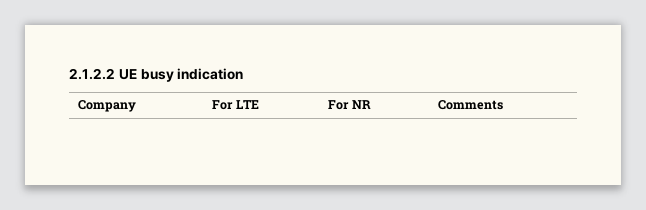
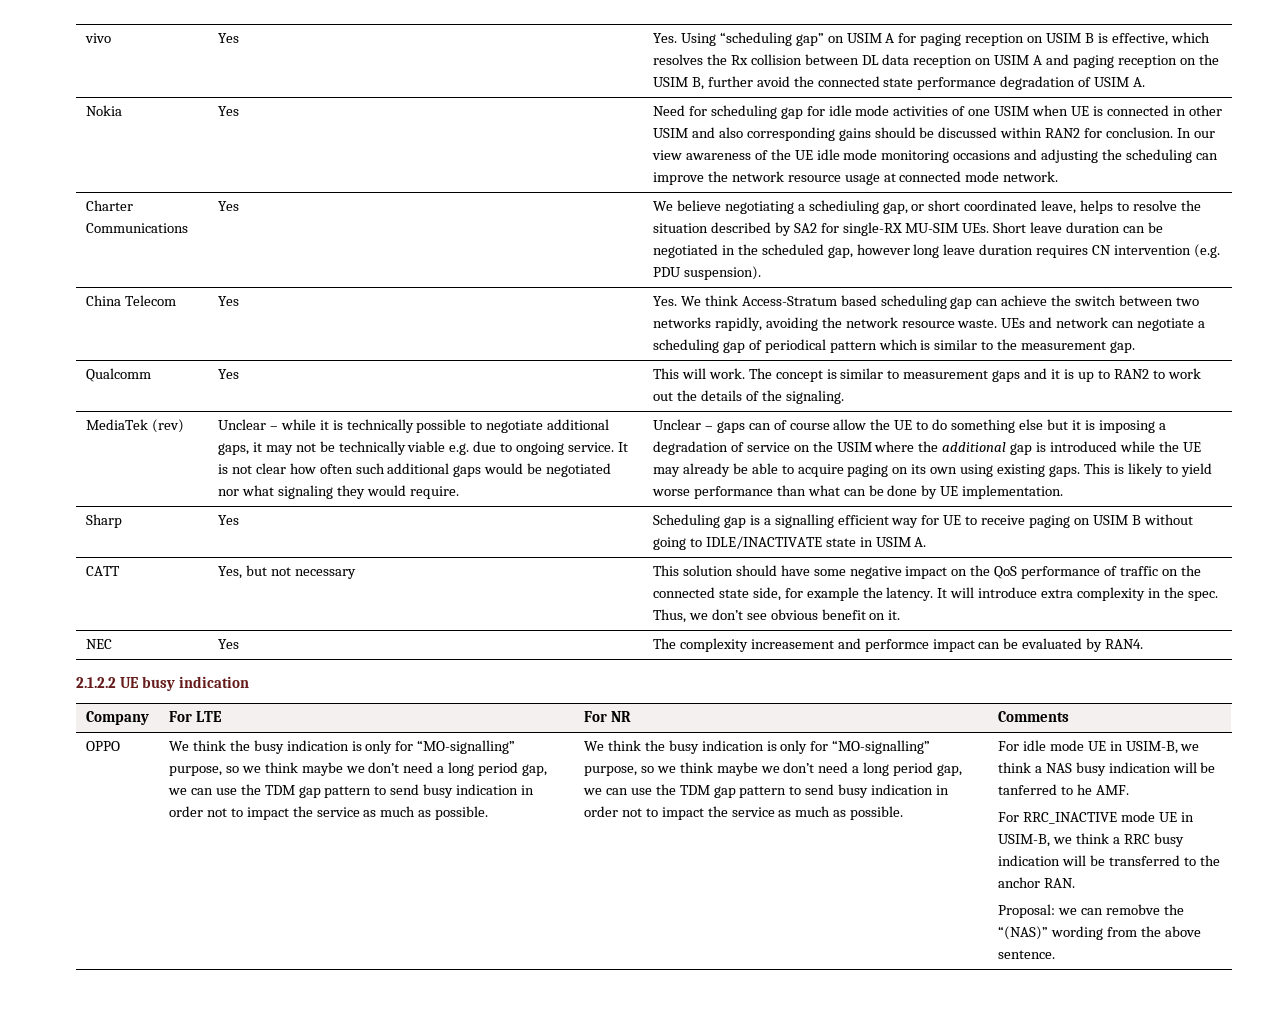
(69, 74) none -> [84,33,111,43] [217,33,239,43] [652,32,1210,46] [652,54,1219,68] [652,76,1146,90] [85,105,122,116] [217,106,239,116] [652,105,1222,119] [652,127,1215,141] [651,149,1218,163] [652,171,1059,185] [85,200,133,211] [85,223,188,233] [217,201,239,211] [652,200,1201,214] [652,222,1163,236] [652,244,1220,258] [652,266,761,280] [85,295,176,306] [217,296,239,306] [652,295,1199,309] [652,317,1205,331] [652,339,1136,353] [85,368,151,382] [217,369,239,379] [652,368,1201,382] [652,390,844,404] [85,419,184,433] [217,419,610,433] [217,441,628,455] [217,463,612,477] [217,485,459,499] [652,419,1166,433] [652,441,1201,455] [652,463,1212,477] [651,485,1064,499] [85,514,122,528] [217,515,239,525] [652,514,1193,528] [652,536,927,550] [85,566,120,576] [217,565,356,579] [652,565,1201,579] [652,587,1218,601] [652,609,901,623] [85,639,112,649] [217,639,239,649] [652,638,1144,652] vivo | Yes | Yes. Using “scheduling gap” on USIM A for paging reception on USIM B is effective, which resolves the Rx collision between DL data reception on USIM A and paging reception on the USIM B, further avoid the connected state performance degradation of USIM A. // Nokia | Yes | Need for scheduling gap for idle mode activities of one USIM when UE is connected in other USIM and also corresponding gains should be discussed within RAN2 for conclusion. In our view awareness of the UE idle mode monitoring occasions and adjusting the scheduling can improve the network resource usage at connected mode network. // Charter Communications | Yes | We believe negotiating a schediuling gap, or short coordinated leave, helps to resolve the situation described by SA2 for single-RX MU-SIM UEs. Short leave duration can be negotiated in the scheduled gap, however long leave duration requires CN intervention (e.g. PDU suspension). // China Telecom | Yes | Yes. We think Access-Stratum based scheduling gap can achieve the switch between two networks rapidly, avoiding the network resource waste. UEs and network can negotiate a scheduling gap of periodical pattern which is similar to the measurement gap. // Qualcomm | Yes | This will work. The concept is similar to measurement gaps and it is up to RAN2 to work out the details of the signaling. // MediaTek (rev) | Unclear – while it is technically possible to negotiate additional gaps, it may not be technically viable e.g. due to ongoing service. It is not clear how often such additional gaps would be negotiated nor what signaling they would require. | Unclear – gaps can of course allow the UE to do something else but it is imposing a degradation of service on the USIM where the additional gap is introduced while the UE may already be able to acquire paging on its own using existing gaps. This is likely to yield worse performance than what can be done by UE implementation. // Sharp | Yes | Scheduling gap is a signalling efficient way for UE to receive paging on USIM B without going to IDLE/INACTIVATE state in USIM A. // CATT | Yes, but not necessary | This solution should have some negative impact on the QoS performance of traffic on the connected state side, for example the latency. It will introduce extra complexity in the spec. Thus, we don’t see obvious benefit on it. // NEC | Yes | The complexity increasement and performce impact can be evaluated by RAN4. //
(504, 105) none -> [85,741,120,751] [168,740,516,754] [168,762,548,776] [167,784,535,798] [168,806,489,820] [583,740,931,754] [583,762,963,776] [582,784,950,798] [583,806,904,820] [997,740,1200,754] [997,762,1216,776] [997,784,1129,795] [997,811,1194,824] [997,833,1184,847] [997,855,1220,866] [997,877,1075,888] [997,904,1184,918] [997,926,1201,940] [997,950,1055,959] // OPPO | We think the busy indication is only for “MO-signalling” purpose, so we think maybe we don’t need a long period gap, we can use the TDM gap pattern to send busy indication in order not to impact the service as much as possible. | We think the busy indication is only for “MO-signalling” purpose, so we think maybe we don’t need a long period gap, we can use the TDM gap pattern to send busy indication in order not to impact the service as much as possible. | For idle mode UE in USIM-B, we think a NAS busy indication will be tanferred to he AMF. // For RRC_INACTIVE mode UE in USIM-B, we think a RRC busy indication will be transferred to the anchor RAN. // Proposal: we can remobve the “(NAS)” wording from the above sentence.

